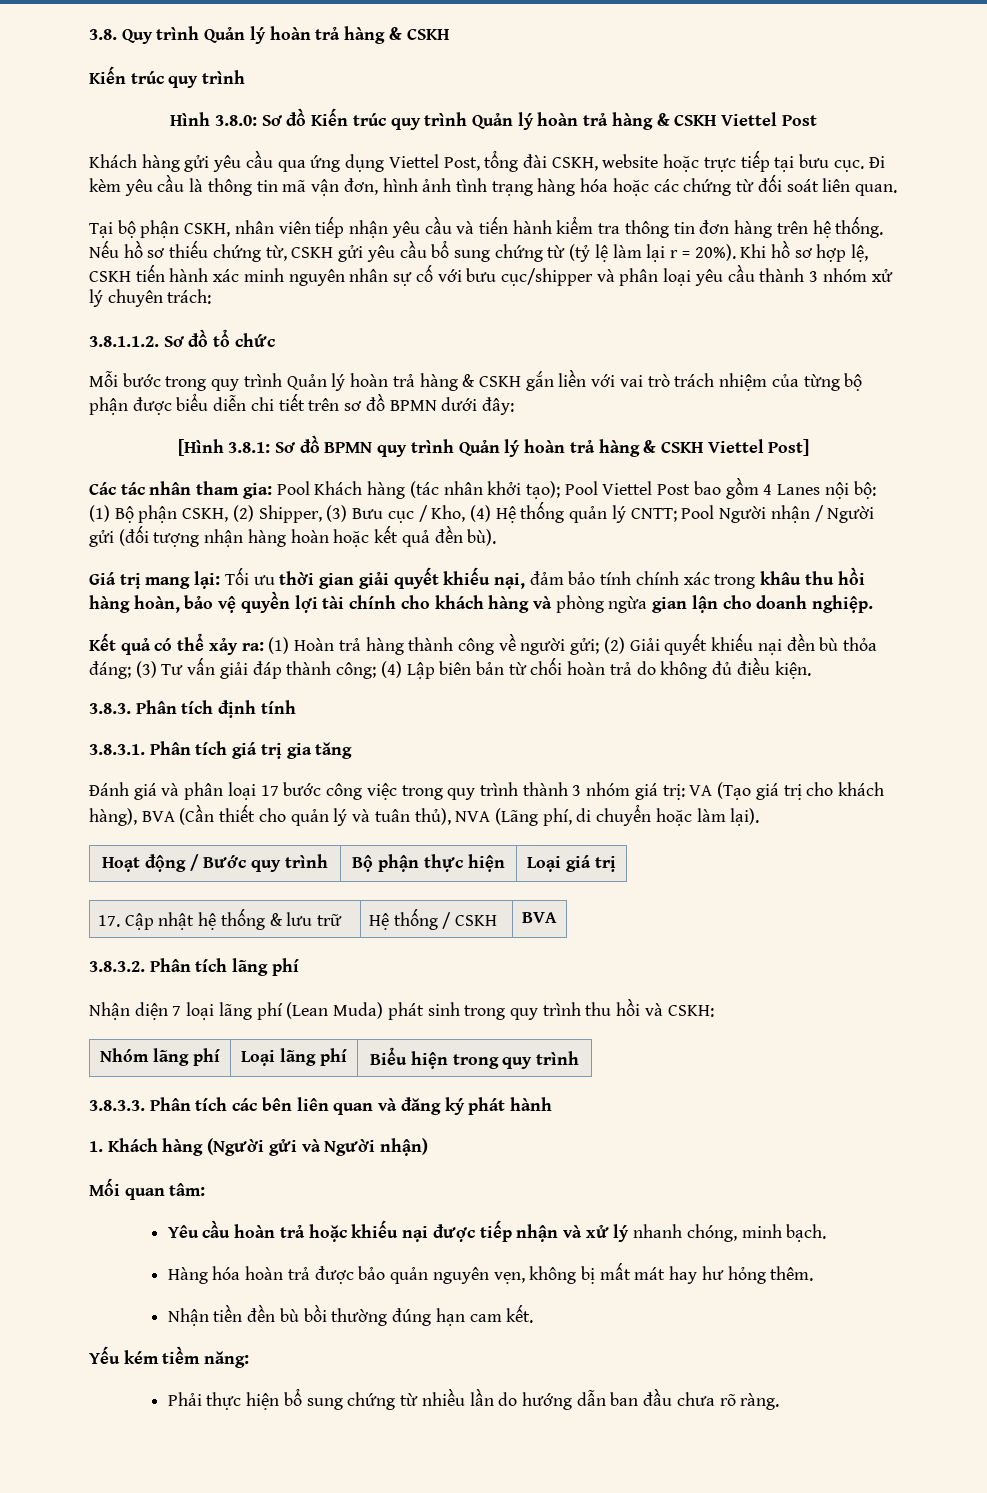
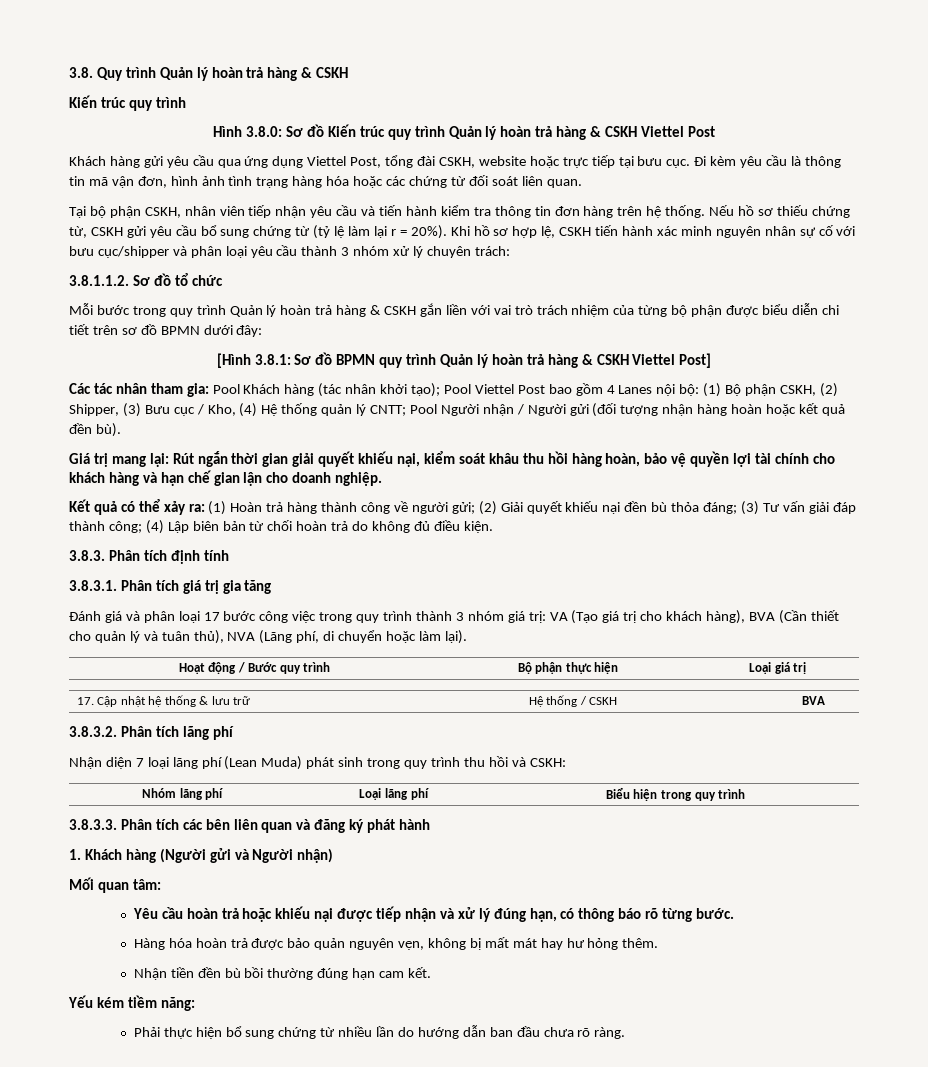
[224,567,275,585] Tối ưu -> [172,451,228,467] Rút ngắn
[529,571,756,589] đảm bảo tính chính xác trong -> [423,451,485,464] kiểm soát
[555,595,648,613] phòng ngừa -> [160,470,211,486] hạn chế
[633,1224,827,1242] nhanh chóng, minh bạch. -> [493,908,735,922] đúng hạn, có thông báo rõ từng bước.

